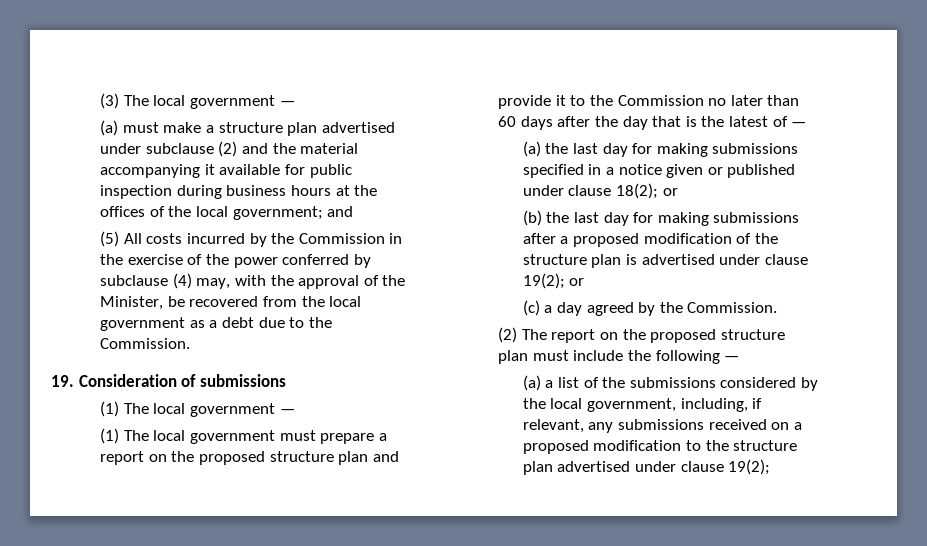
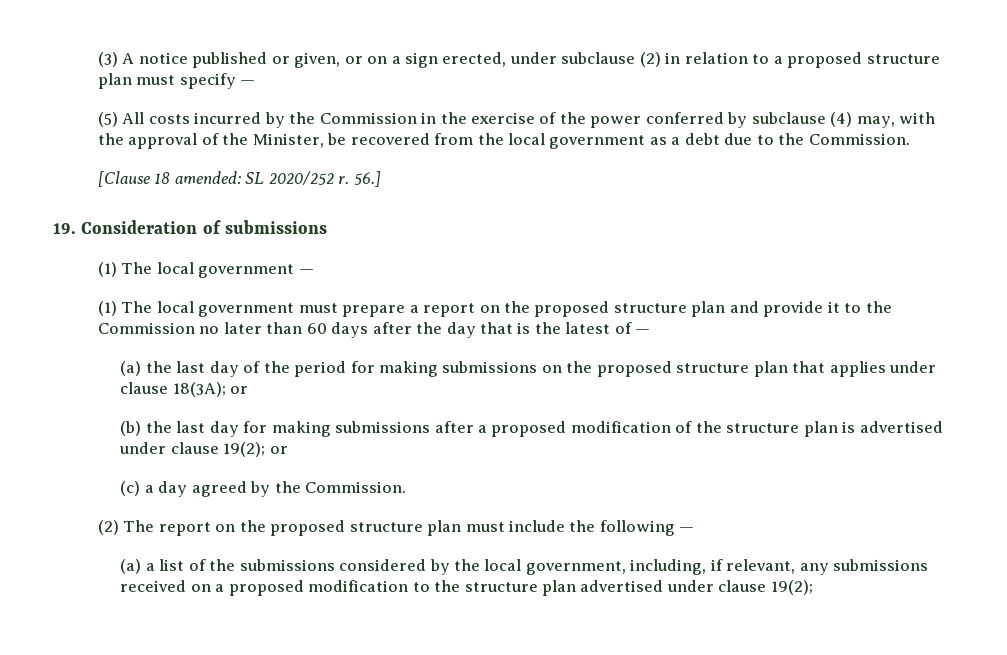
[123,95,295,109] [100,120,395,136] [100,141,359,157] [100,164,352,178] [100,185,378,199] [100,206,354,220] The local government — // (a) must make a structure plan advertised under subclause (2) and the material accompanying it available for public inspection during business hours at the offices of the local government; and -> [122,52,940,68] [97,73,256,89] A notice published or given, or on a sign erected, under subclause (2) in relation to a proposed structure plan must specify —
(191, 343) none -> [97,171,381,187] // [Clause 18 amended: SL 2020/252 r. 56.]
[632,143,799,157] [522,164,796,178] [522,183,659,199] for making submissions specified in a notice given or published under clause 18(2); -> [243,361,937,377] [120,382,226,397] of the period for making submissions on the proposed structure plan that applies under clause 18(3A);

